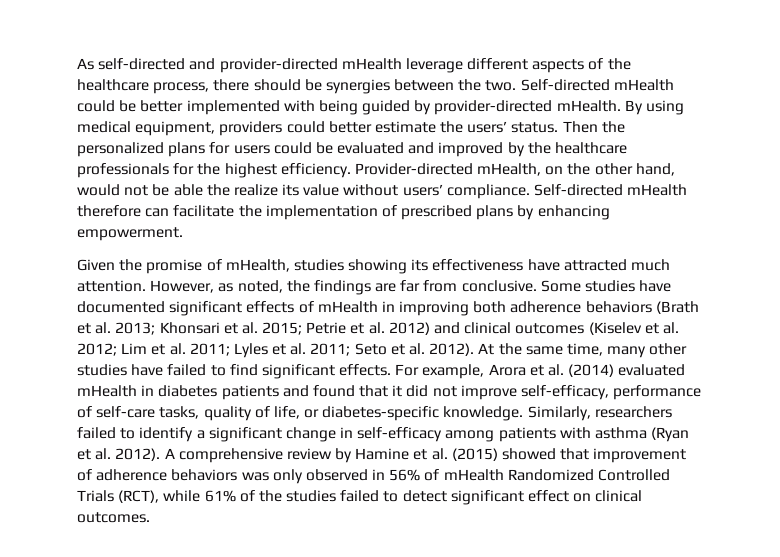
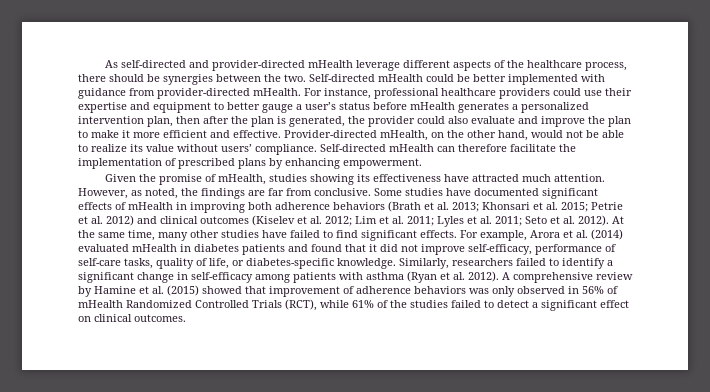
[318,100,685,115] [77,121,625,136] [77,142,628,157] [77,163,351,178] being guided by provider-directed mHealth. By using medical equipment, providers could better estimate the users’ status. Then the personalized plans for users could be evaluated and improved by the healthcare professionals for the highest efficiency. -> [78,88,632,99] [78,102,589,113] [78,116,631,127] [78,130,281,138] guidance from provider-directed mHealth. For instance, professional healthcare providers could use their expertise and equipment to better gauge a user’s status before mHealth generates a personalized intervention plan, then after the plan is generated, the provider could also evaluate and improve the plan to make it more efficient and effective.
[206,184,230,196] the -> [78,144,88,152] to
[77,205,170,217] therefore can -> [437,144,507,152] can therefore
(447, 496) none -> [532,302,538,308] a

